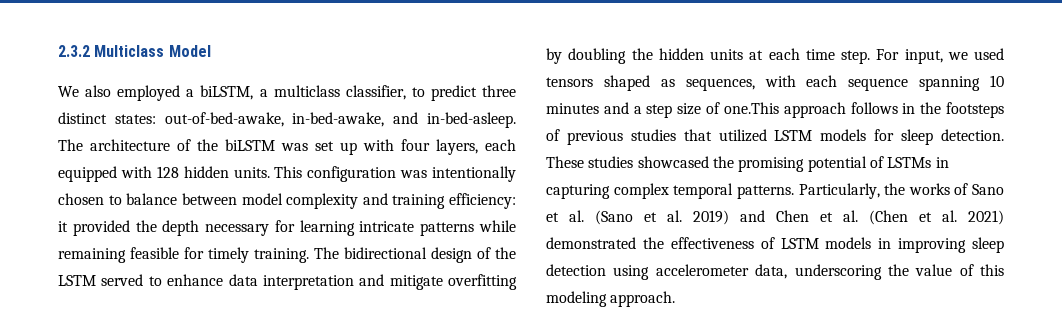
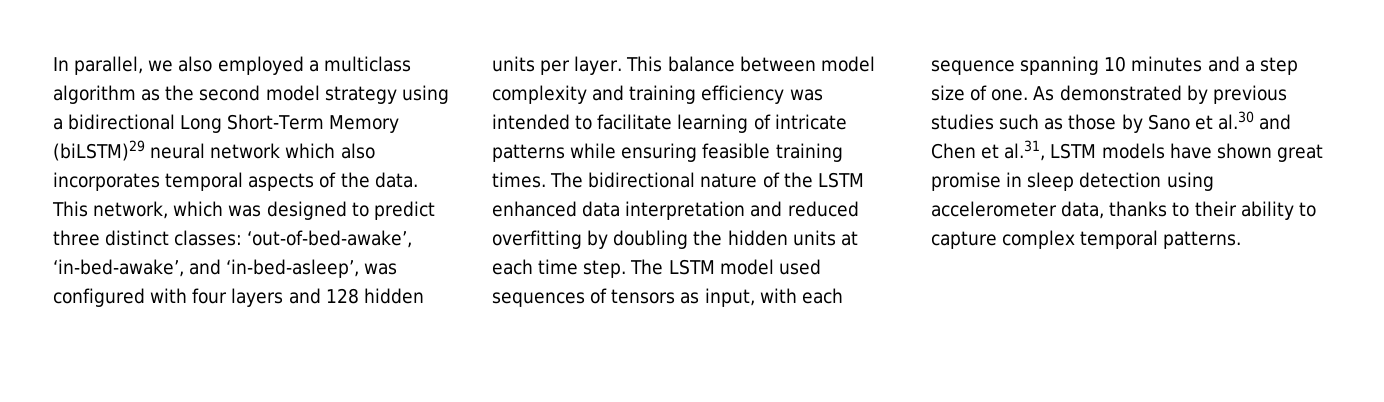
[58,45,211,57] [58,85,517,101] [58,112,516,128] [58,139,516,155] [58,166,516,182] [58,193,122,205] 2.3.2 Multiclass Model // We also employed a biLSTM, a multiclass classifier, to predict three distinct states: out-of-bed-awake, in-bed-awake, and in-bed-asleep. The architecture of the biLSTM was set up with four layers, each equipped with 128 hidden units. This configuration was intentionally chosen to -> [53,56,411,75] [53,85,449,104] [53,114,400,133] [53,140,375,161] [53,172,418,191] [52,201,435,220] [53,230,413,248] [53,259,398,278] [53,288,424,307] [492,56,663,75] In parallel, we also employed a multiclass algorithm as the second model strategy using a bidirectional Long Short-Term Memory (biLSTM)29 neural network which also incorporates temporal aspects of the data. This network, which was designed to predict three distinct classes: ‘out-of-bed-awake’, ‘in-bed-awake’, and ‘in-bed-asleep’, was configured with four layers and 128 hidden units per layer. This
[449,193,516,209] [58,220,516,236] [58,247,309,263] efficiency: it provided the depth necessary for learning intricate patterns while remaining feasible for timely training. -> [701,85,823,104] [492,114,847,133] [492,143,843,162] [492,172,546,188] efficiency was intended to facilitate learning of intricate patterns while ensuring feasible training times.
[431,247,472,263] design -> [700,173,758,188] nature
[101,274,224,286] served to enhance -> [492,201,577,217] enhanced
[389,275,443,290] mitigate -> [787,201,859,217] reduced
[876,48,1004,64] [546,75,755,91] For input, we used tensors shaped as sequences, -> [630,259,821,275] [492,288,755,307] The LSTM model used sequences of tensors as input,
[723,102,1004,118] [546,129,1005,145] [546,156,949,172] [546,183,1004,199] [546,210,1004,225] [546,237,967,253] one.This approach follows in the footsteps of previous studies that utilized LSTM models for sleep detection. These studies showcased the promising potential of LSTMs in capturing complex temporal patterns. Particularly, the works of Sano et al. (Sano et al. 2019) and Chen et al. (Chen et al. 2021) demonstrated the effectiveness of LSTM models in improving -> [991,85,1287,104] [931,111,1292,133] [931,140,1323,162] [931,172,1023,191] one. As demonstrated by previous studies such as those by Sano et al.30 and Chen et al.31, LSTM models have shown great promise in
[794,264,1004,280] [546,291,676,307] underscoring the value of this modeling approach. -> [1109,201,1316,220] [931,230,1242,249] thanks to their ability to capture complex temporal patterns.

